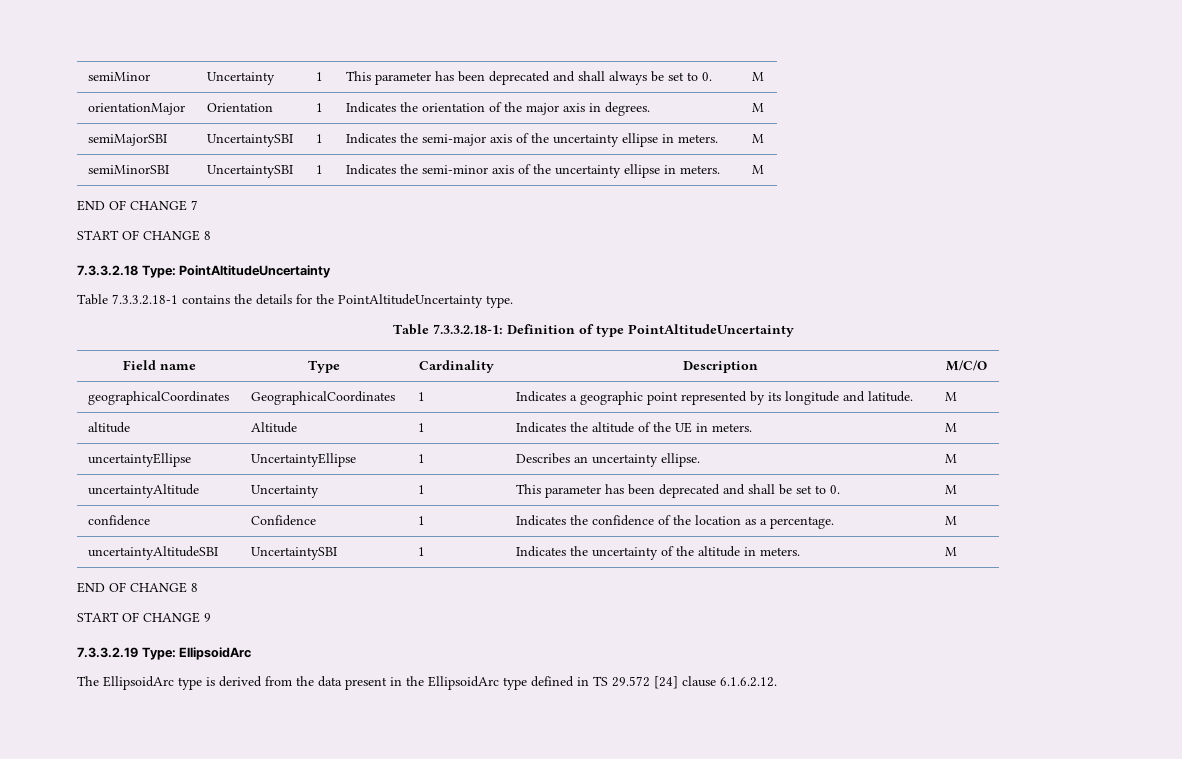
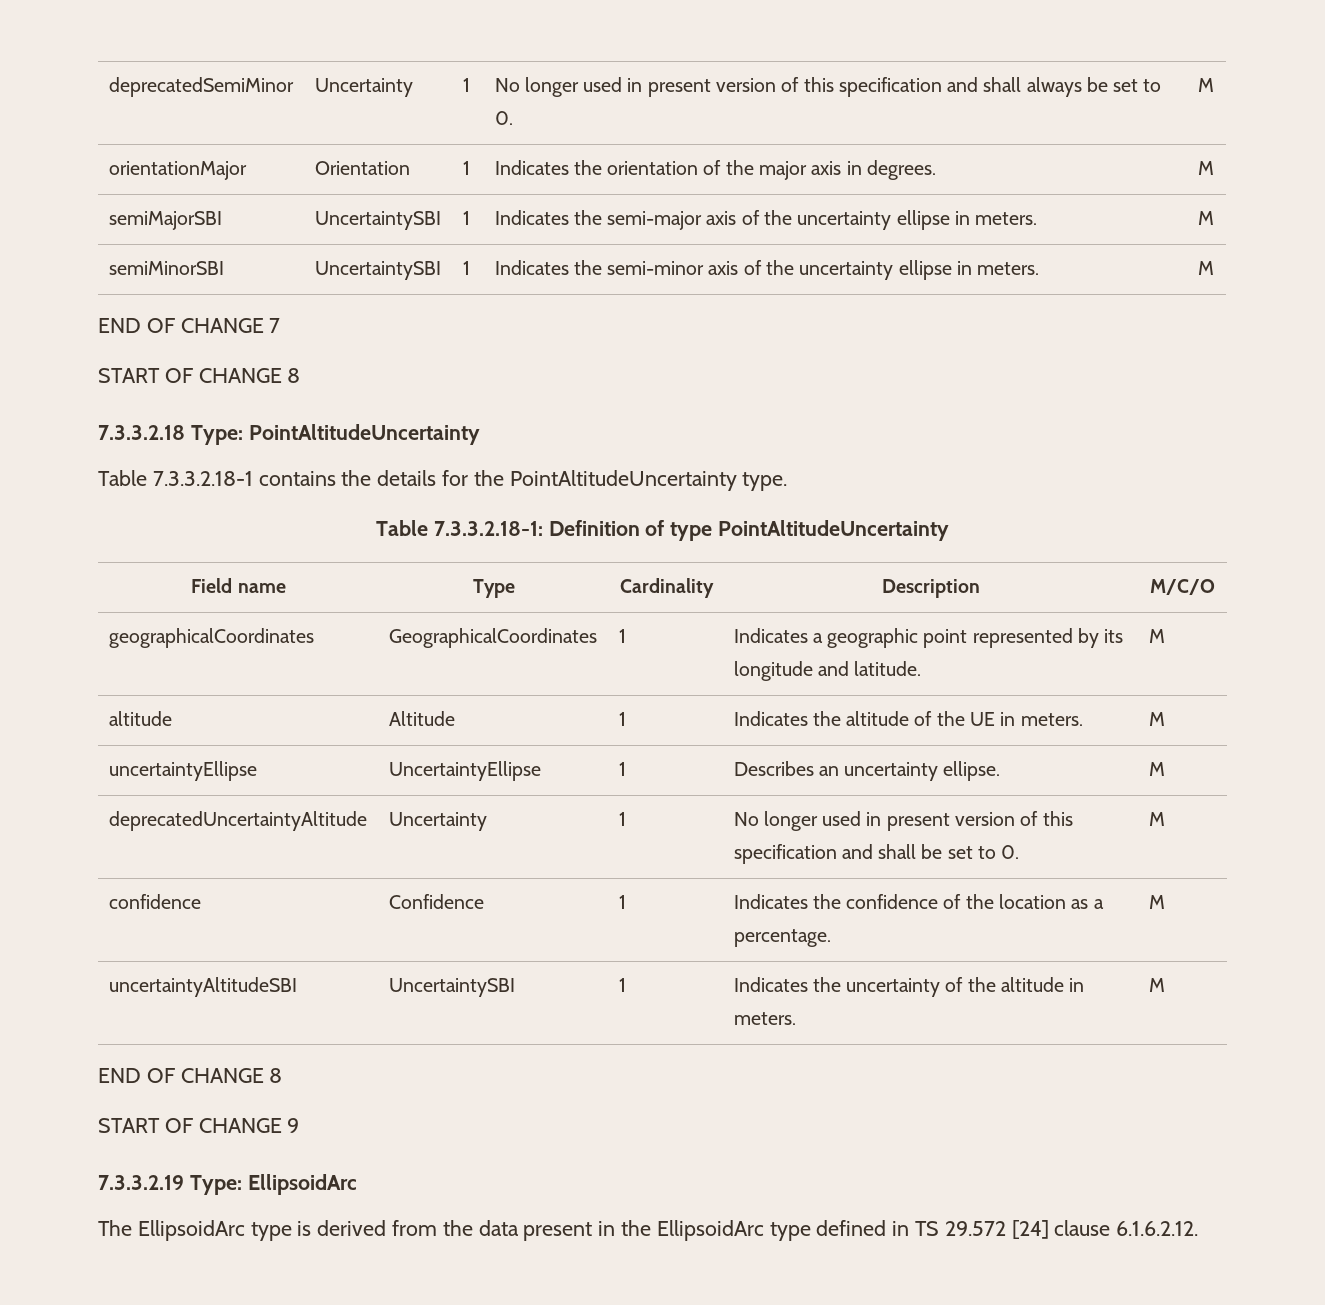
[87,72,150,81] [206,72,275,85] [315,72,323,81] [345,71,550,85] semiMinor | Uncertainty | 1 | This parameter has been deprecated -> [108,77,294,97] [314,78,413,97] [462,78,470,92] [494,77,942,97] deprecatedSemiMinor | Uncertainty | 1 | No longer used in present version of this specification
[87,484,199,498] [250,485,319,498] [417,485,425,494] [515,484,720,498] uncertaintyAltitude | Uncertainty | 1 | This parameter has been deprecated -> [108,811,367,831] [388,812,487,831] [618,812,626,826] [733,811,1073,831] [733,844,837,864] deprecatedUncertaintyAltitude | Uncertainty | 1 | No longer used in present version of this specification

